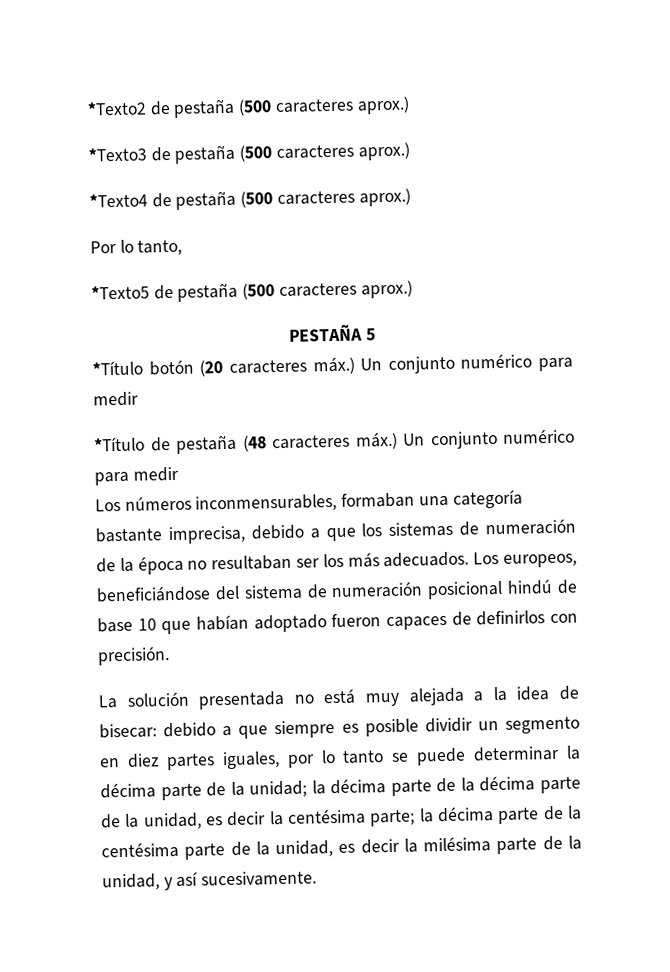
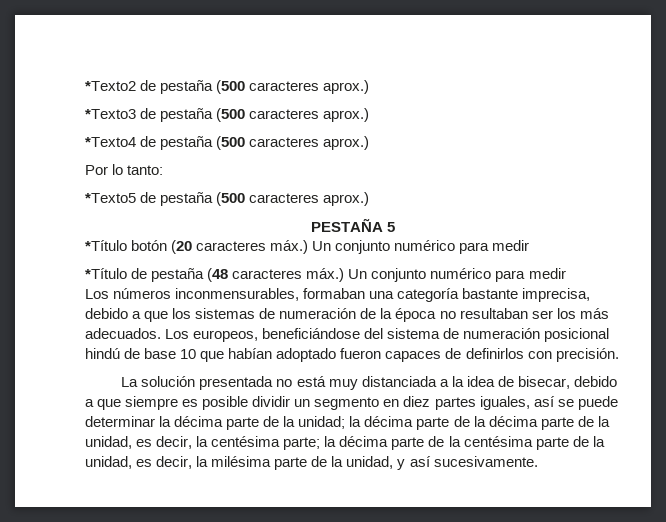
[137,239,183,256] tanto, -> [127,165,164,175] tanto:
[408,687,465,706] alejada -> [361,376,437,387] distanciada
[99,723,157,739] bisecar: -> [517,376,570,389] bisecar,
[286,750,385,768] por lo tanto -> [533,396,555,407] así
[227,811,267,827] decir -> [156,436,193,449] decir,
[360,838,400,854] decir -> [156,456,193,469] decir,

